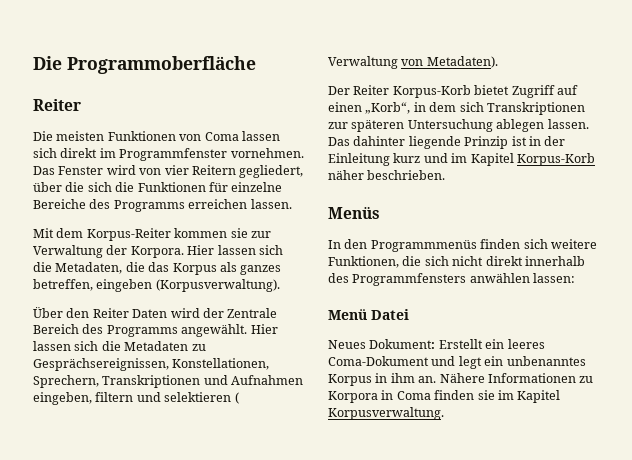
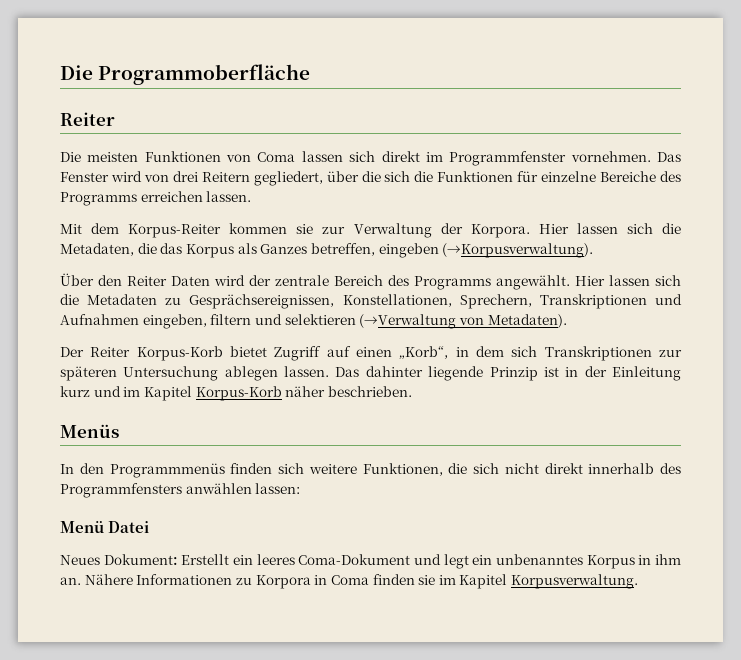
[164,165,189,175] vier -> [172,171,198,182] drei
[240,265,282,275] ganzes -> [260,244,308,254] Ganzes
[155,279,280,292] (Korpusverwaltung). -> [442,243,594,258] (→Korpusverwaltung).
[227,308,278,318] Zentrale -> [275,275,329,286] zentrale
[234,392,239,404] [328,56,398,69] ( Verwaltung -> [359,314,457,329] (→Verwaltung

